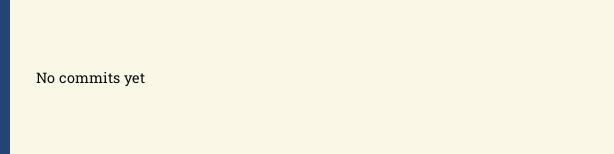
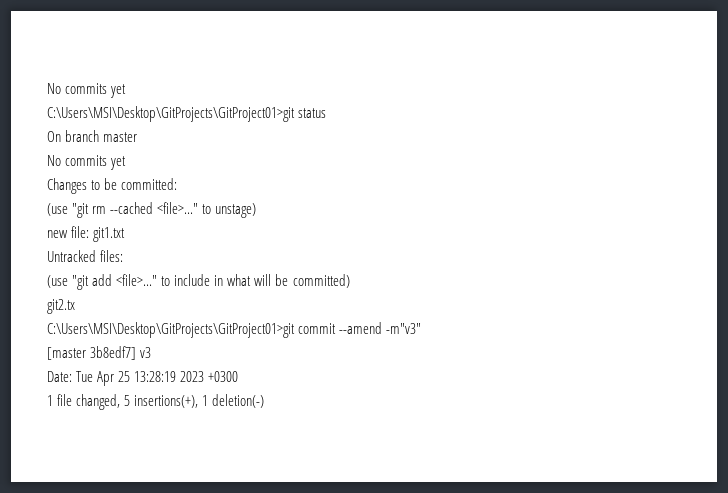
[36,71,145,87] No commits yet -> [47,83,127,98] [47,106,327,122] [47,130,138,142] [47,155,127,170] [47,178,178,194] [47,202,257,218] [47,226,126,242] [47,250,124,262] [47,274,350,290] [47,299,75,314] [47,322,422,338] [47,346,152,360] [47,371,239,386] [47,394,265,410] No commits yet // C:\Users\MSI\Desktop\GitProjects\GitProject01>git status // On branch master // No commits yet // Changes to be committed: // (use "git rm --cached <file>..." to unstage) // new file: git1.txt // Untracked files: // (use "git add <file>..." to include in what will be committed) // git2.tx // C:\Users\MSI\Desktop\GitProjects\GitProject01>git commit --amend -m"v3" // [master 3b8edf7] v3 // Date: Tue Apr 25 13:28:19 2023 +0300 // 1 file changed, 5 insertions(+), 1 deletion(-)

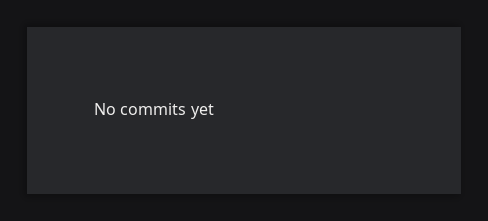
[47,83,127,98] [47,106,327,122] [47,130,138,142] [47,155,127,170] [47,178,178,194] [47,202,257,218] [47,226,126,242] [47,250,124,262] [47,274,350,290] [47,299,75,314] [47,322,422,338] [47,346,152,360] [47,371,239,386] [47,394,265,410] No commits yet // C:\Users\MSI\Desktop\GitProjects\GitProject01>git status // On branch master // No commits yet // Changes to be committed: // (use "git rm --cached <file>..." to unstage) // new file: git1.txt // Untracked files: // (use "git add <file>..." to include in what will be committed) // git2.tx // C:\Users\MSI\Desktop\GitProjects\GitProject01>git commit --amend -m"v3" // [master 3b8edf7] v3 // Date: Tue Apr 25 13:28:19 2023 +0300 // 1 file changed, 5 insertions(+), 1 deletion(-) -> [94,103,214,119] No commits yet

